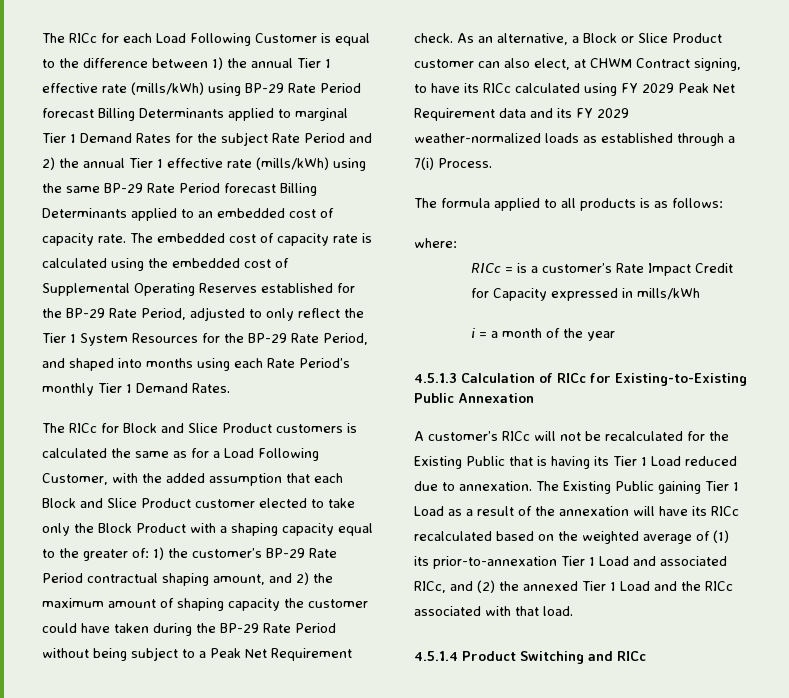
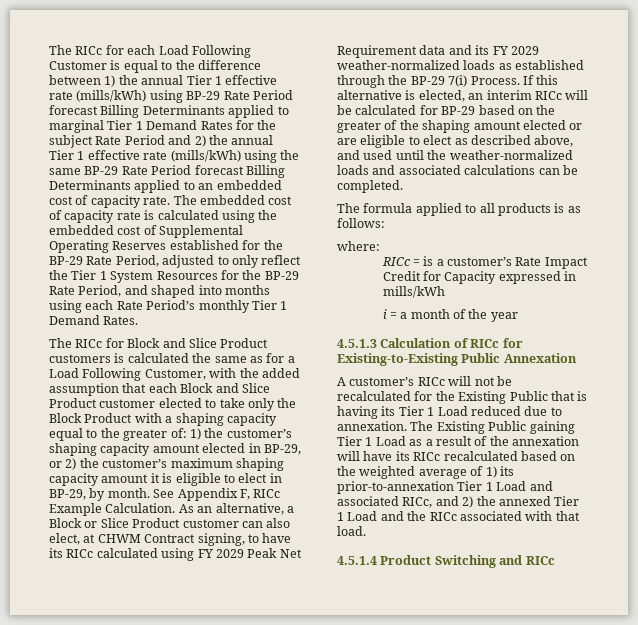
[266,548,337,558] [42,572,333,586] [42,598,368,611] [42,623,336,636] [42,647,352,661] [414,33,453,43] BP-29 Rate Period contractual shaping amount, and 2) the maximum amount of shaping capacity the customer could have taken during the BP-29 Rate Period without being subject to a Peak Net Requirement check. -> [49,443,301,456] [49,458,284,471] [49,473,282,486] [49,488,281,501] [49,503,176,516] shaping capacity amount elected in BP-29, or 2) the customer’s maximum shaping capacity amount it is eligible to elect in BP-29, by month. See Appendix F, RICc Example Calculation.
[728,136,735,143] a -> [388,75,445,85] the BP-29
(492, 163) none -> [522,75,559,85] [337,90,589,102] [337,105,556,115] [337,120,583,133] [337,135,574,148] [337,150,573,160] [337,165,578,175] [337,180,403,193] If this alternative is elected, an interim RICc will be calculated for BP-29 based on the greater of the shaping amount elected or are eligible to elect as described above, and used until the weather-normalized loads and associated calculations can be completed.
[713,530,729,543] (1) -> [485,466,497,478] 1)
[477,580,495,593] (2) -> [462,496,474,508] 2)

